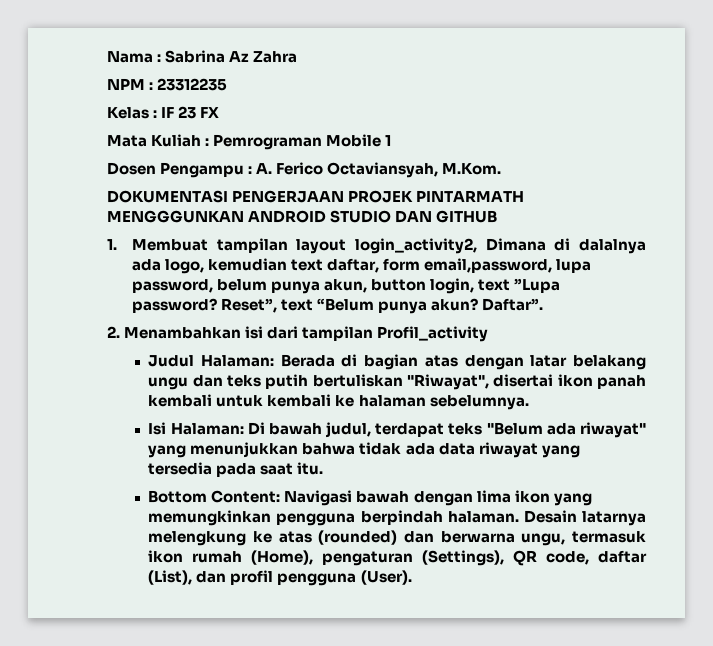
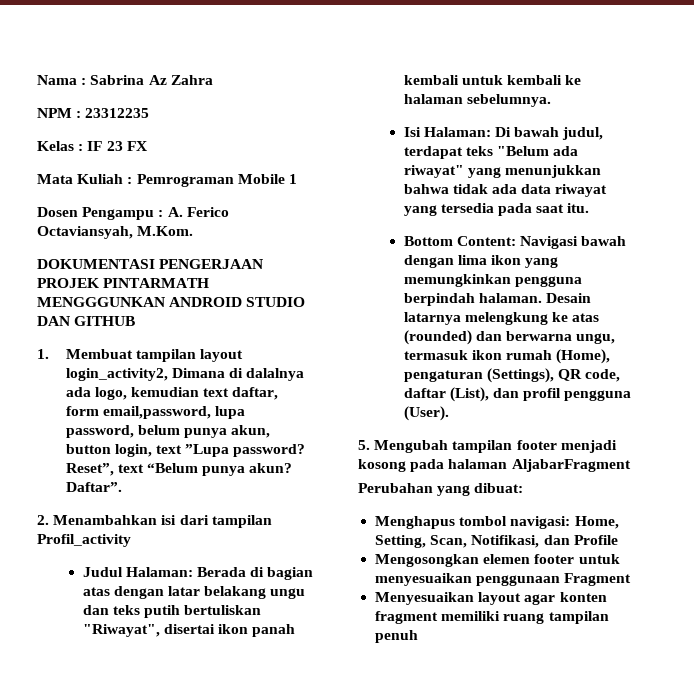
(412, 577) none -> [358,440,617,453] [358,459,631,472] [358,483,524,496] [375,516,619,529] [375,535,618,548] [375,554,620,567] [375,573,632,586] [375,592,607,605] [375,611,609,624] [375,630,419,643] // 5. Mengubah tampilan footer menjadi kosong pada halaman AljabarFragment // Perubahan yang dibuat: // Menghapus tombol navigasi: Home, Setting, Scan, Notifikasi, dan Profile // Mengosongkan elemen footer untuk menyesuaikan penggunaan Fragment // Menyesuaikan layout agar konten fragment memiliki ruang tampilan penuh

